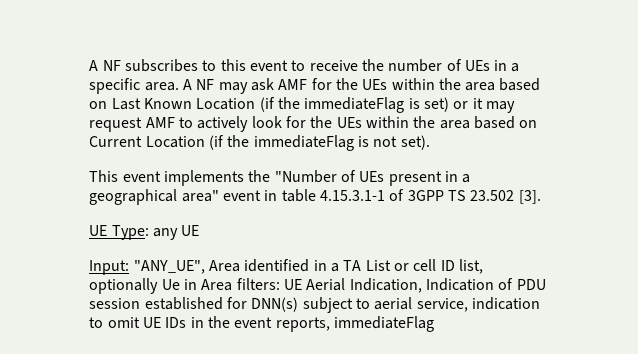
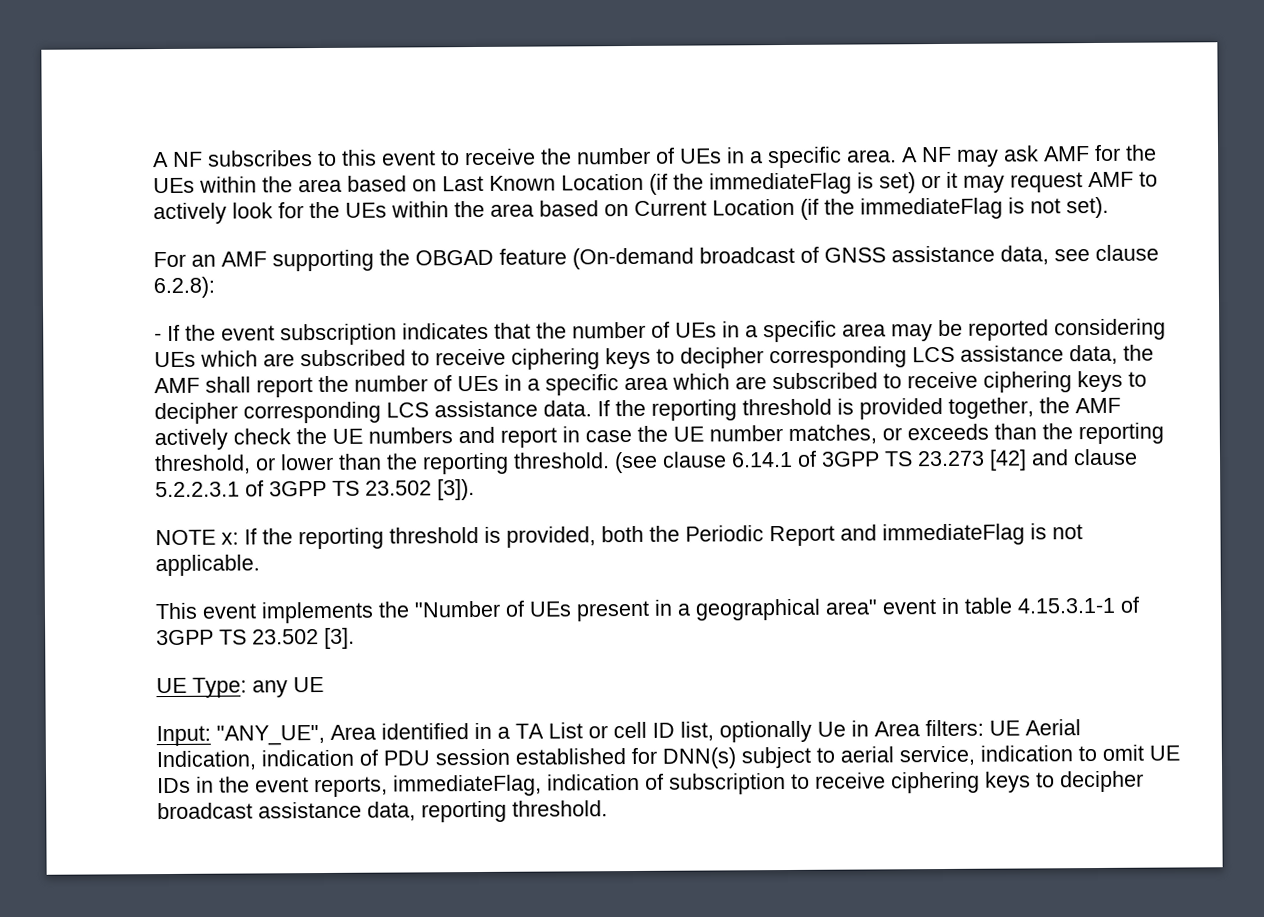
(430, 142) none -> [152,244,1159,272] [152,276,215,299] [153,318,1166,346] [153,344,1154,370] [153,370,1147,398] [153,397,1121,425] [153,422,1164,451] [153,448,1138,475] [154,479,475,501] [154,523,1083,550] [154,554,260,577] // For an AMF supporting the OBGAD feature (On-demand broadcast of GNSS assistance data, see clause 6.2.8): // - If the event subscription indicates that the number of UEs in a specific area may be reported considering UEs which are subscribed to receive ciphering keys to decipher corresponding LCS assistance data, the AMF shall report the number of UEs in a specific area which are subscribed to receive ciphering keys to decipher corresponding LCS assistance data. If the reporting threshold is provided together, the AMF actively check the UE numbers and report in case the UE number matches, or exceeds than the reporting threshold, or lower than the reporting threshold. (see clause 6.14.1 of 3GPP TS 23.273 [42] and clause 5.2.2.3.1 of 3GPP TS 23.502 [3]). // NOTE x: If the reporting threshold is provided, both the Periodic Report and immediateFlag is not applicable.
[425,278,494,291] Indication -> [260,749,354,767] indication
[333,316,434,332] immediateFlag -> [392,770,1144,797] [156,800,608,823] immediateFlag, indication of subscription to receive ciphering keys to decipher broadcast assistance data, reporting threshold.

